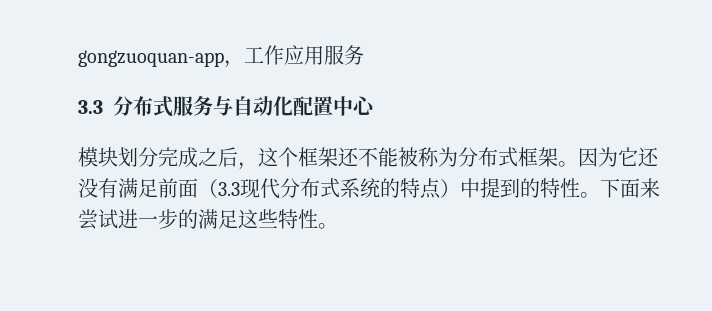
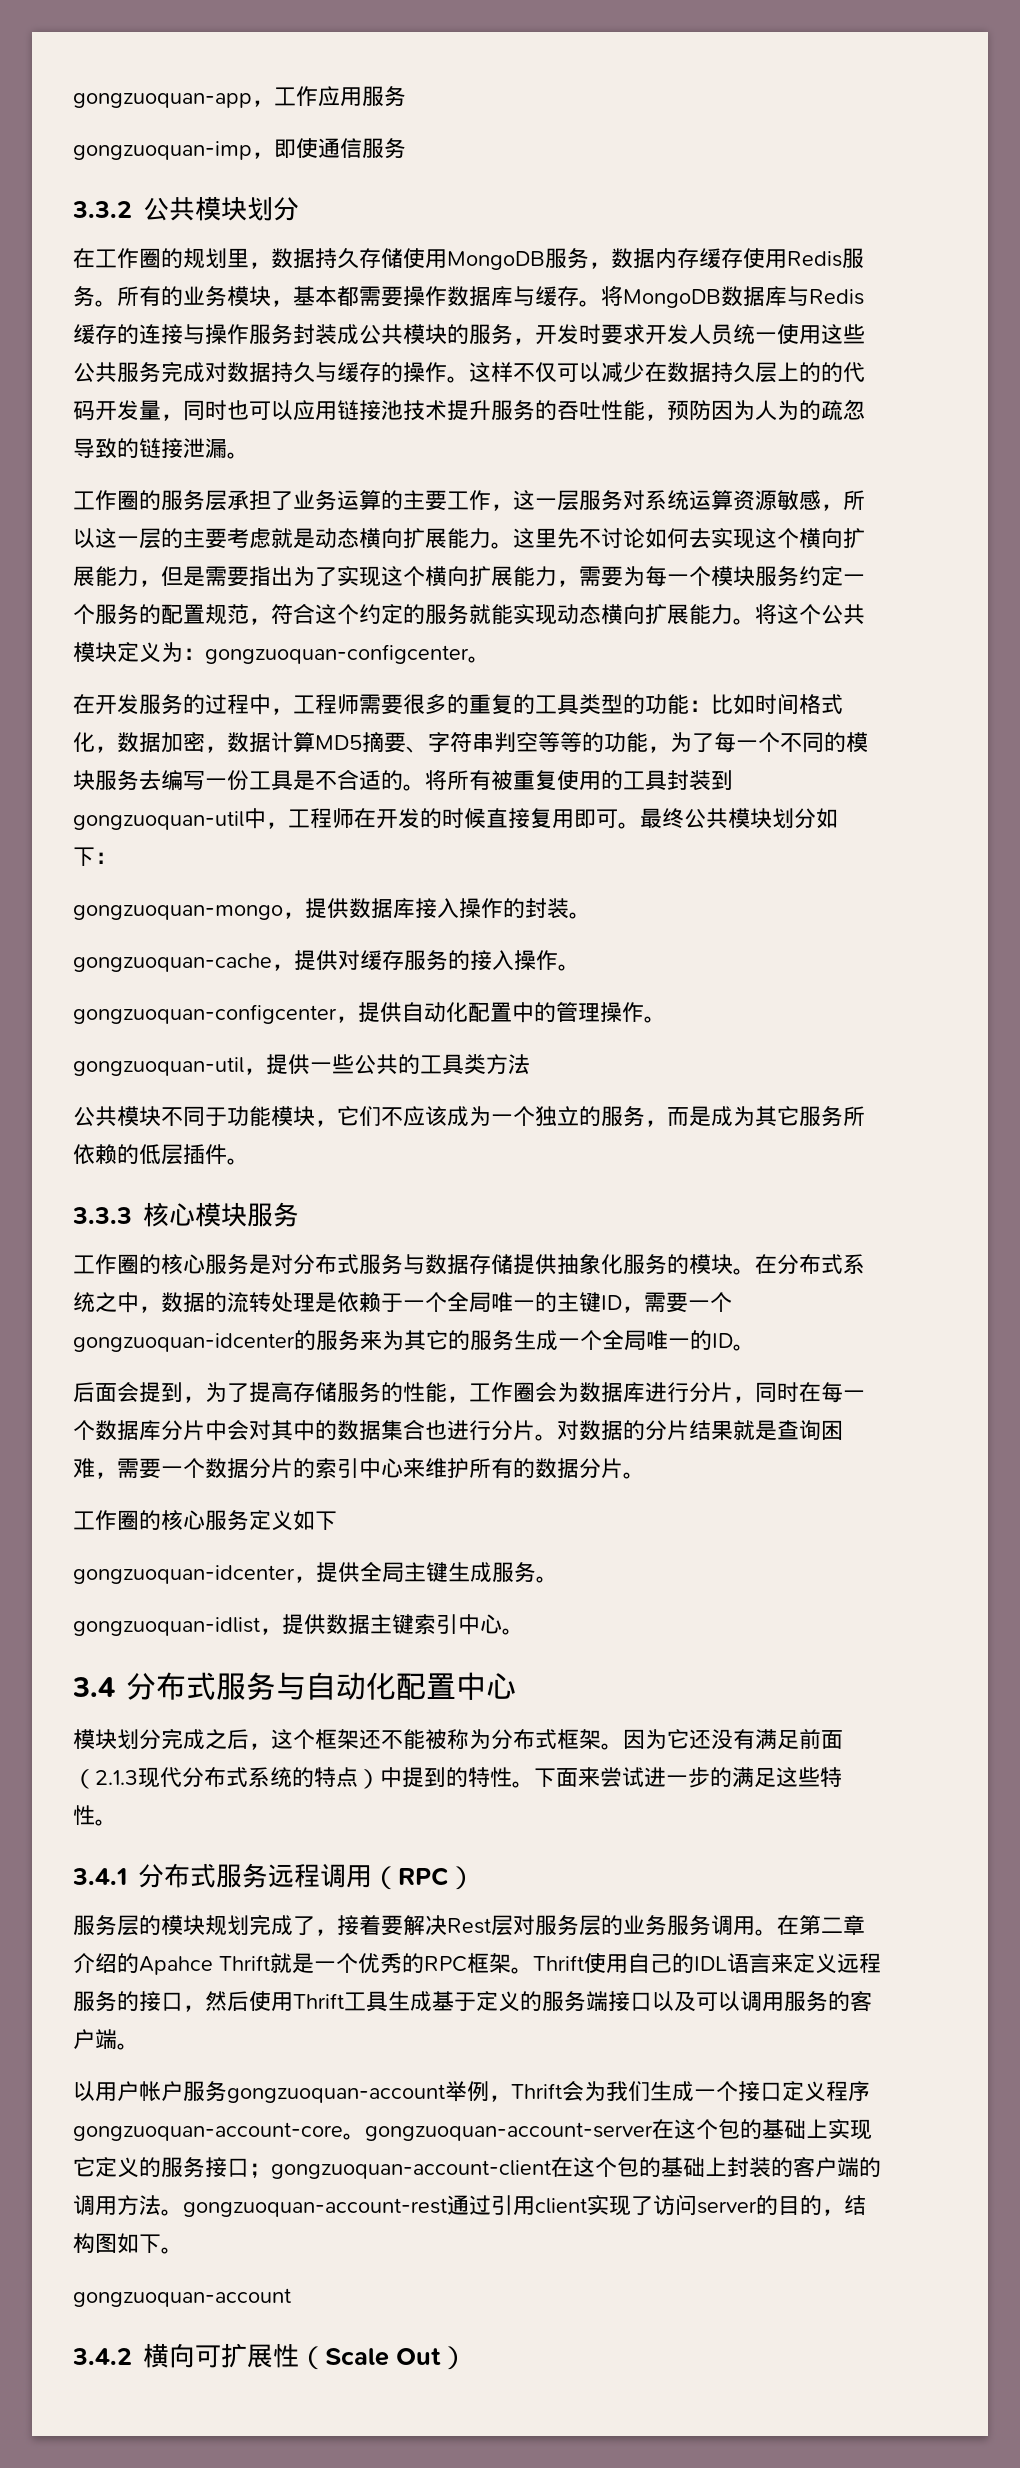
[78,100,103,114] 3.3 -> [73,138,406,160] [72,196,299,221] [73,248,864,270] [73,285,864,308] [73,324,865,345] [73,361,865,383] [73,399,865,421] [73,438,249,459] [73,490,865,511] [73,528,865,549] [73,566,865,587] [73,603,865,625] [73,642,490,664] [73,693,843,715] [73,732,868,753] [73,769,733,791] [73,808,838,830] [73,847,117,866] [73,898,591,920] [73,950,580,972] [73,1002,666,1024] [73,1054,530,1076] [73,1106,865,1127] [73,1144,249,1165] [72,1202,299,1227] [73,1253,865,1275] [73,1292,732,1313] [73,1330,755,1352] [73,1382,865,1403] [73,1419,843,1441] [73,1458,645,1479] [73,1510,337,1531] [73,1562,558,1584] [73,1614,524,1636] [72,1677,115,1697] gongzuoquan-imp，即使通信服务 // 3.3.2公共模块划分 // 在工作圈的规划里，数据持久存储使用MongoDB服务，数据内存缓存使用Redis服务。所有的业务模块，基本都需要操作数据库与缓存。将MongoDB数据库与Redis缓存的连接与操作服务封装成公共模块的服务，开发时要求开发人员统一使用这些公共服务完成对数据持久与缓存的操作。这样不仅可以减少在数据持久层上的的代码开发量，同时也可以应用链接池技术提升服务的吞吐性能，预防因为人为的疏忽导致的链接泄漏。 // 工作圈的服务层承担了业务运算的主要工作，这一层服务对系统运算资源敏感，所以这一层的主要考虑就是动态横向扩展能力。这里先不讨论如何去实现这个横向扩展能力，但是需要指出为了实现这个横向扩展能力，需要为每一个模块服务约定一个服务的配置规范，符合这个约定的服务就能实现动态横向扩展能力。将这个公共模块定义为：gongzuoquan-configcenter。 // 在开发服务的过程中，工程师需要很多的重复的工具类型的功能：比如时间格式化，数据加密，数据计算MD5摘要、字符串判空等等的功能，为了每一个不同的模块服务去编写一份工具是不合适的。将所有被重复使用的工具封装到gongzuoquan-util中，工程师在开发的时候直接复用即可。最终公共模块划分如下： // gongzuoquan-mongo，提供数据库接入操作的封装。 // gongzuoquan-cache，提供对缓存服务的接入操作。 // gongzuoquan-configcenter，提供自动化配置中的管理操作。 // gongzuoquan-util，提供一些公共的工具类方法 // 公共模块不同于功能模块，它们不应该成为一个独立的服务，而是成为其它服务所依赖的低层插件。 // 3.3.3核心模块服务 // 工作圈的核心服务是对分布式服务与数据存储提供抽象化服务的模块。在分布式系统之中，数据的流转处理是依赖于一个全局唯一的主键ID，需要一个gongzuoquan-idcenter的服务来为其它的服务生成一个全局唯一的ID。 // 后面会提到，为了提高存储服务的性能，工作圈会为数据库进行分片，同时在每一个数据库分片中会对其中的数据集合也进行分片。对数据的分片结果就是查询困难，需要一个数据分片的索引中心来维护所有的数据分片。 // 工作圈的核心服务定义如下 // gongzuoquan-idcenter，提供全局主键生成服务。 // gongzuoquan-idlist，提供数据主键索引中心。 // 3.4
[218,182,240,196] 3.3 -> [95,1770,138,1785] 2.1.3
(338, 226) none -> [72,1863,475,1890] [73,1914,865,1936] [73,1953,881,1975] [73,1991,872,2012] [73,2029,139,2050] [73,2081,870,2103] [73,2119,872,2141] [73,2157,881,2179] [73,2194,866,2217] [73,2233,183,2254] [73,2288,291,2307] [72,2343,467,2370] // 3.4.1分布式服务远程调用（RPC） // 服务层的模块规划完成了，接着要解决Rest层对服务层的业务服务调用。在第二章介绍的Apahce Thrift就是一个优秀的RPC框架。Thrift使用自己的IDL语言来定义远程服务的接口，然后使用Thrift工具生成基于定义的服务端接口以及可以调用服务的客户端。 // 以用户帐户服务gongzuoquan-account举例，Thrift会为我们生成一个接口定义程序gongzuoquan-account-core。gongzuoquan-account-server在这个包的基础上实现它定义的服务接口；gongzuoquan-account-client在这个包的基础上封装的客户端的调用方法。gongzuoquan-account-rest通过引用client实现了访问server的目的，结构图如下。 // gongzuoquan-account // 3.4.2横向可扩展性（Scale Out）

